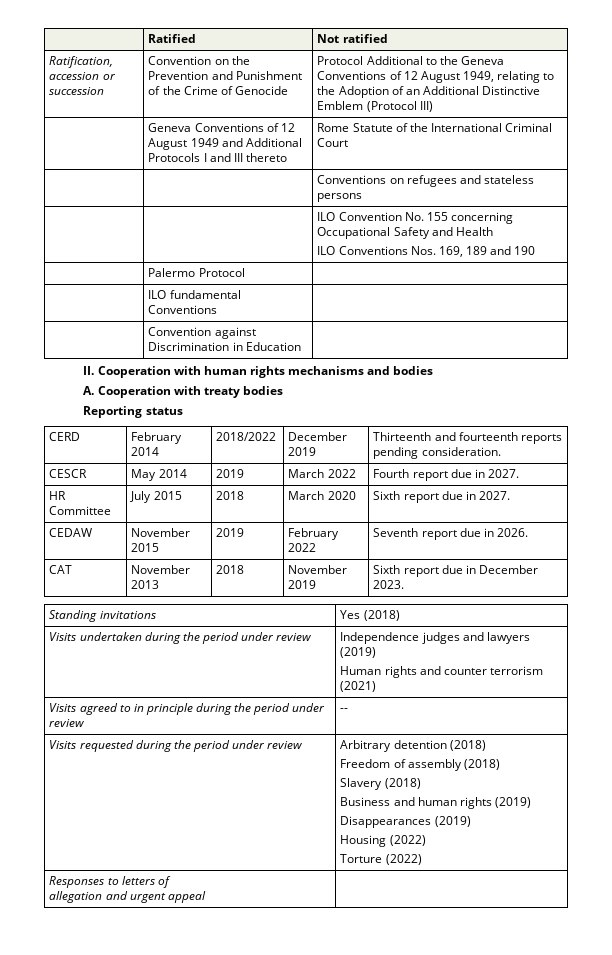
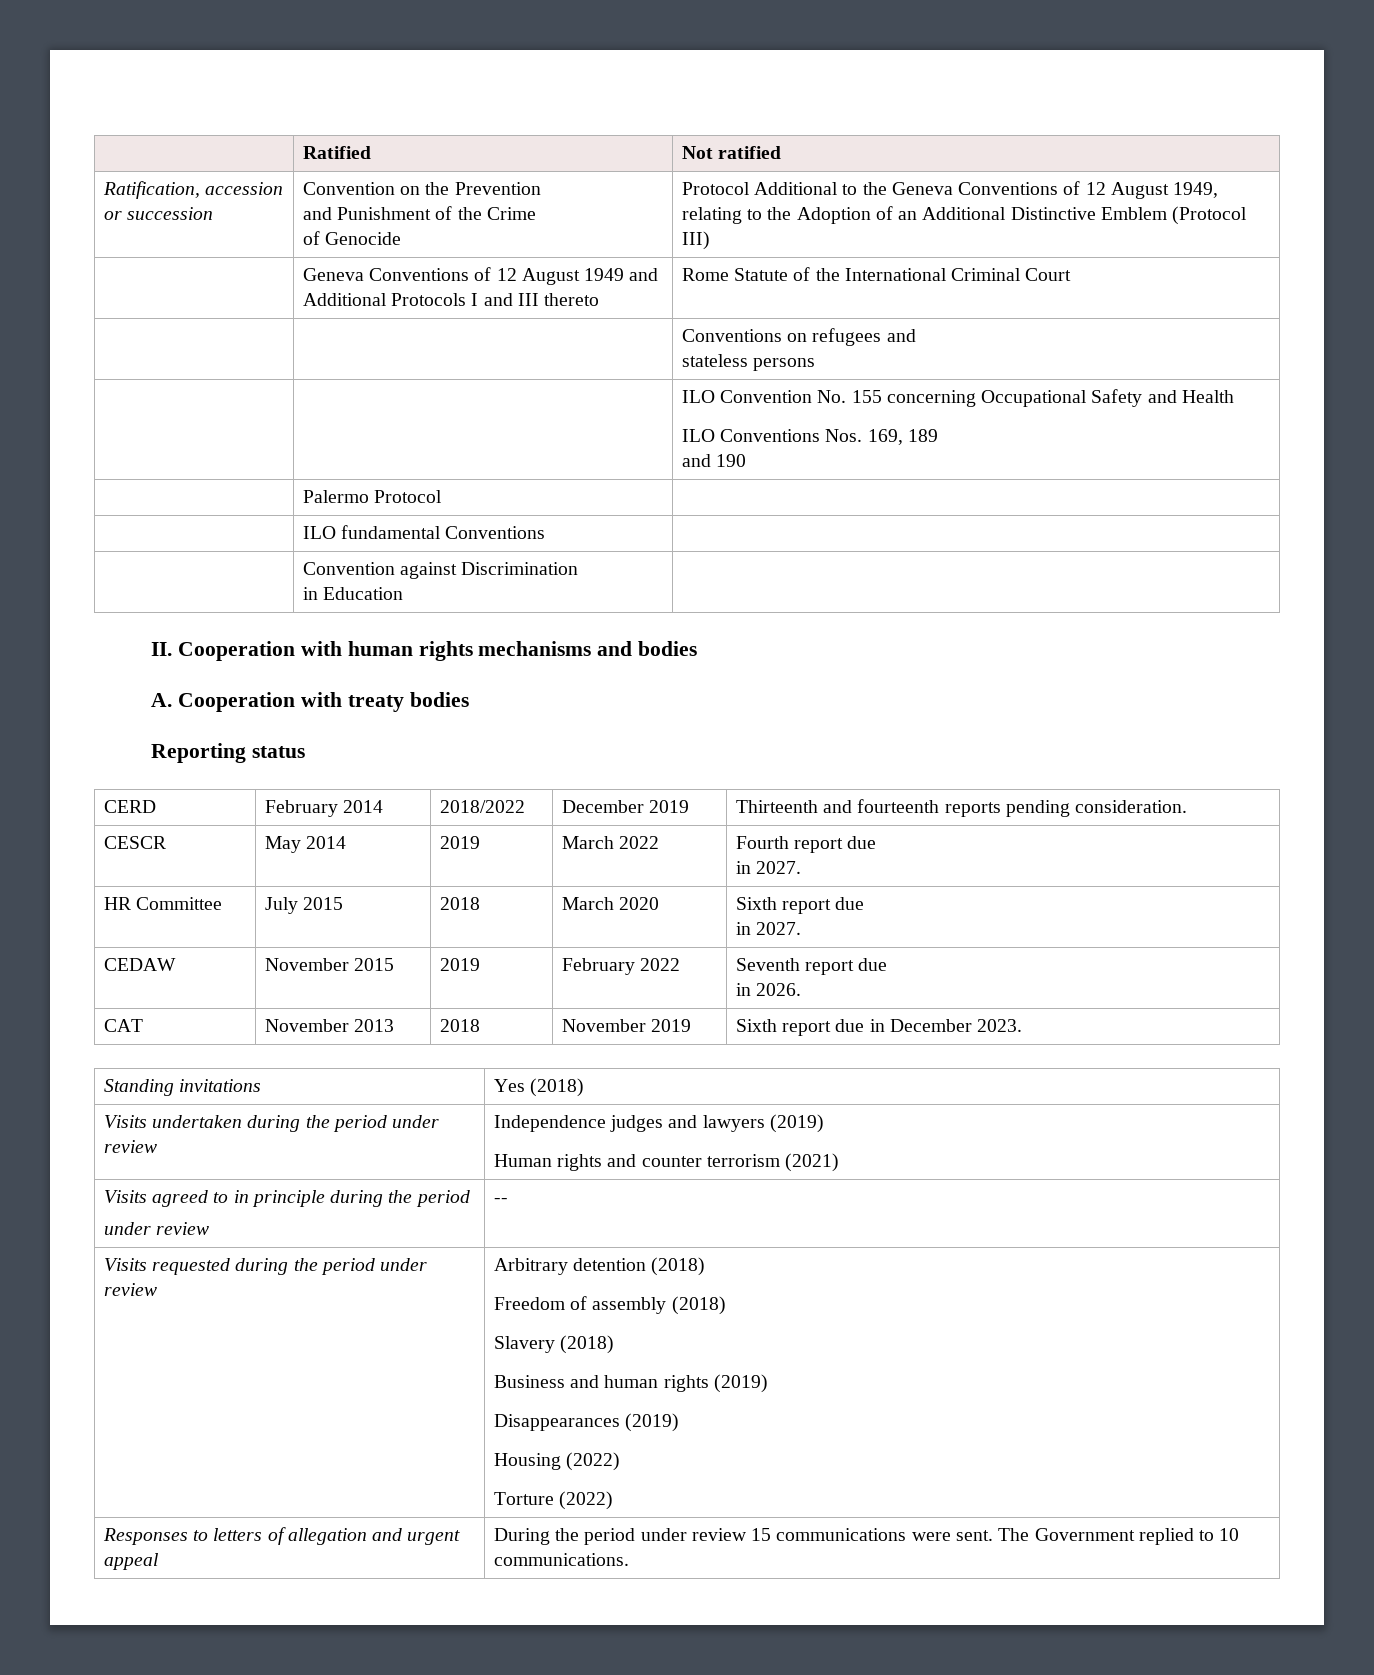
(209, 75) none -> (541, 188) //
(218, 90) none -> (536, 213) //
(481, 179) none -> (916, 335) //
(487, 250) none -> (938, 435) //
(230, 346) none -> (579, 568) //
(472, 473) none -> (877, 842) //
(463, 495) none -> (865, 903) //
(481, 532) none -> (888, 964) //
(291, 709) none -> (470, 1198) //
(171, 882) // -> (286, 1536) none
(206, 897) none -> [493,1528,1240,1545] [493,1553,629,1566] During the period under review 15 communications were sent. The Government replied to 10 communications.

